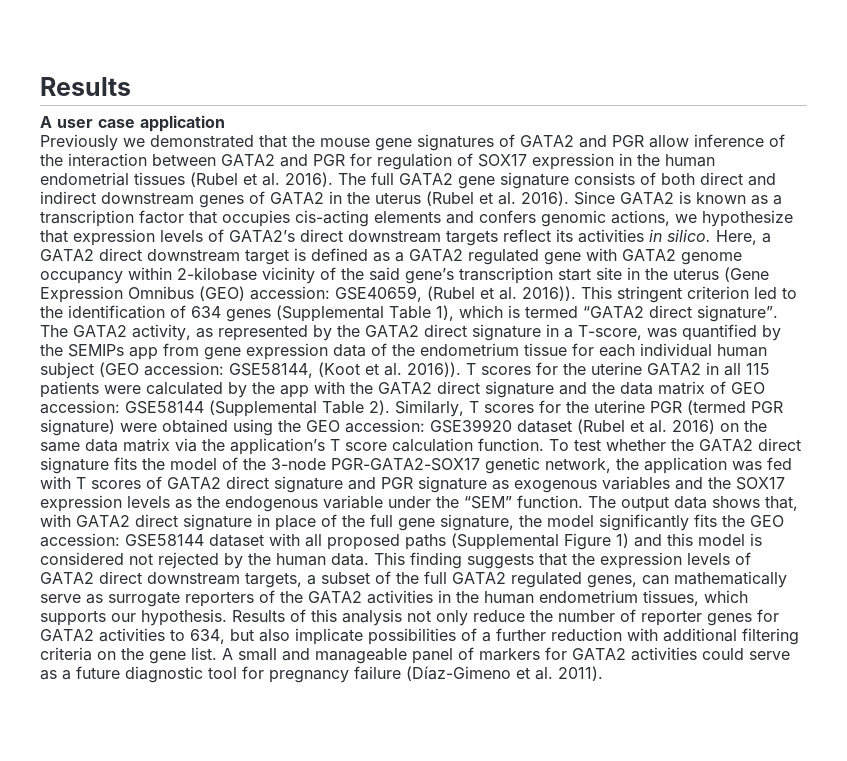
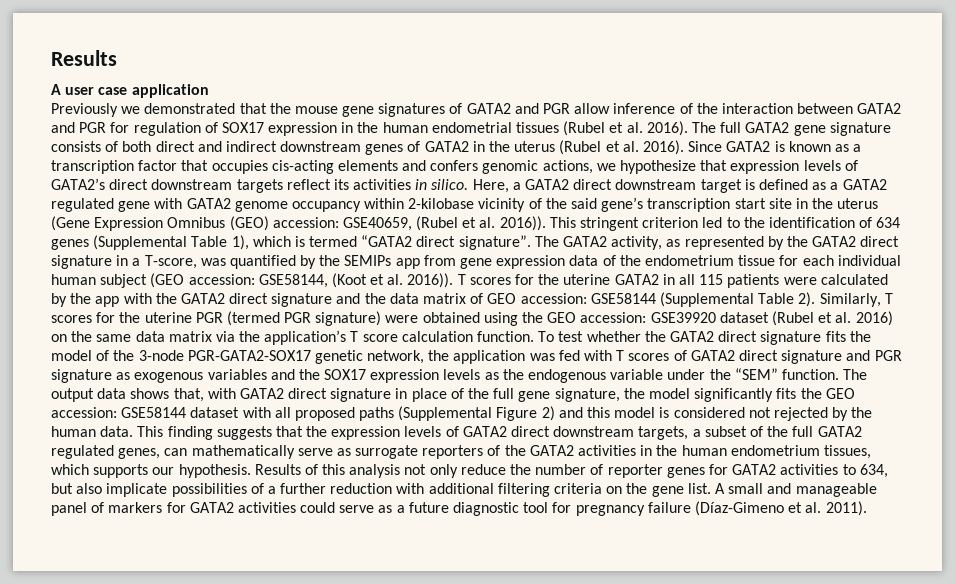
[616,533,629,548] 1) -> [541,406,555,421] 2)

